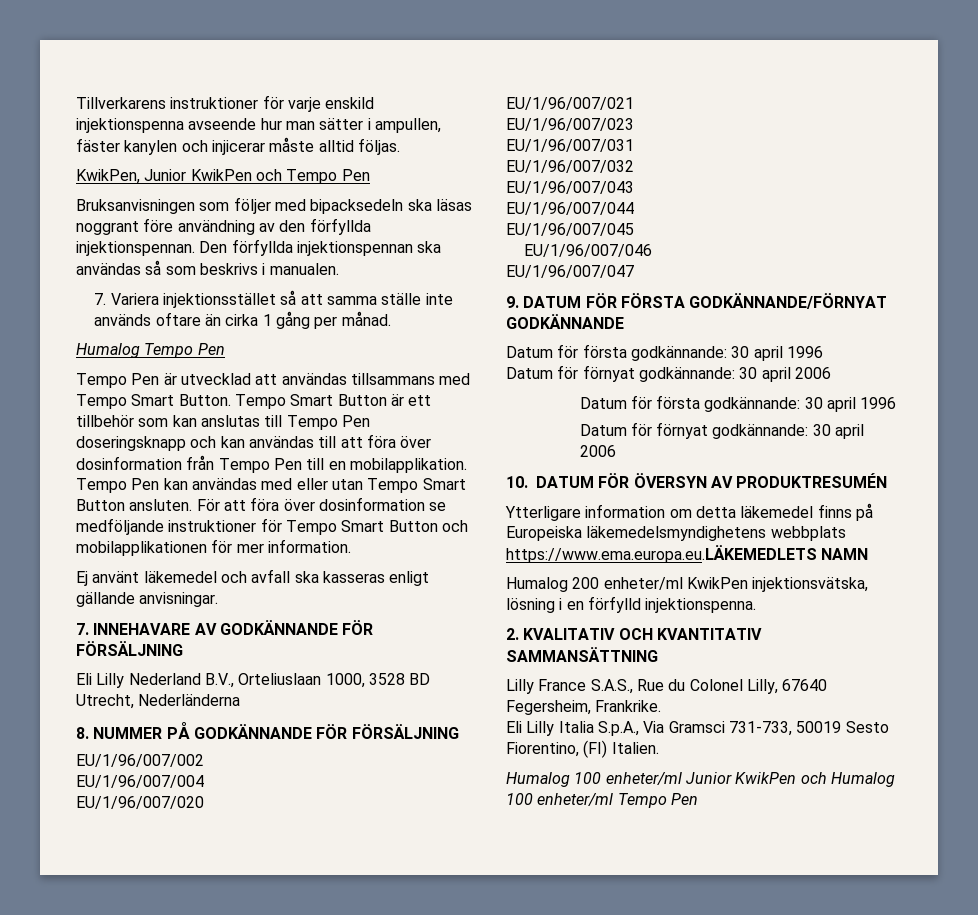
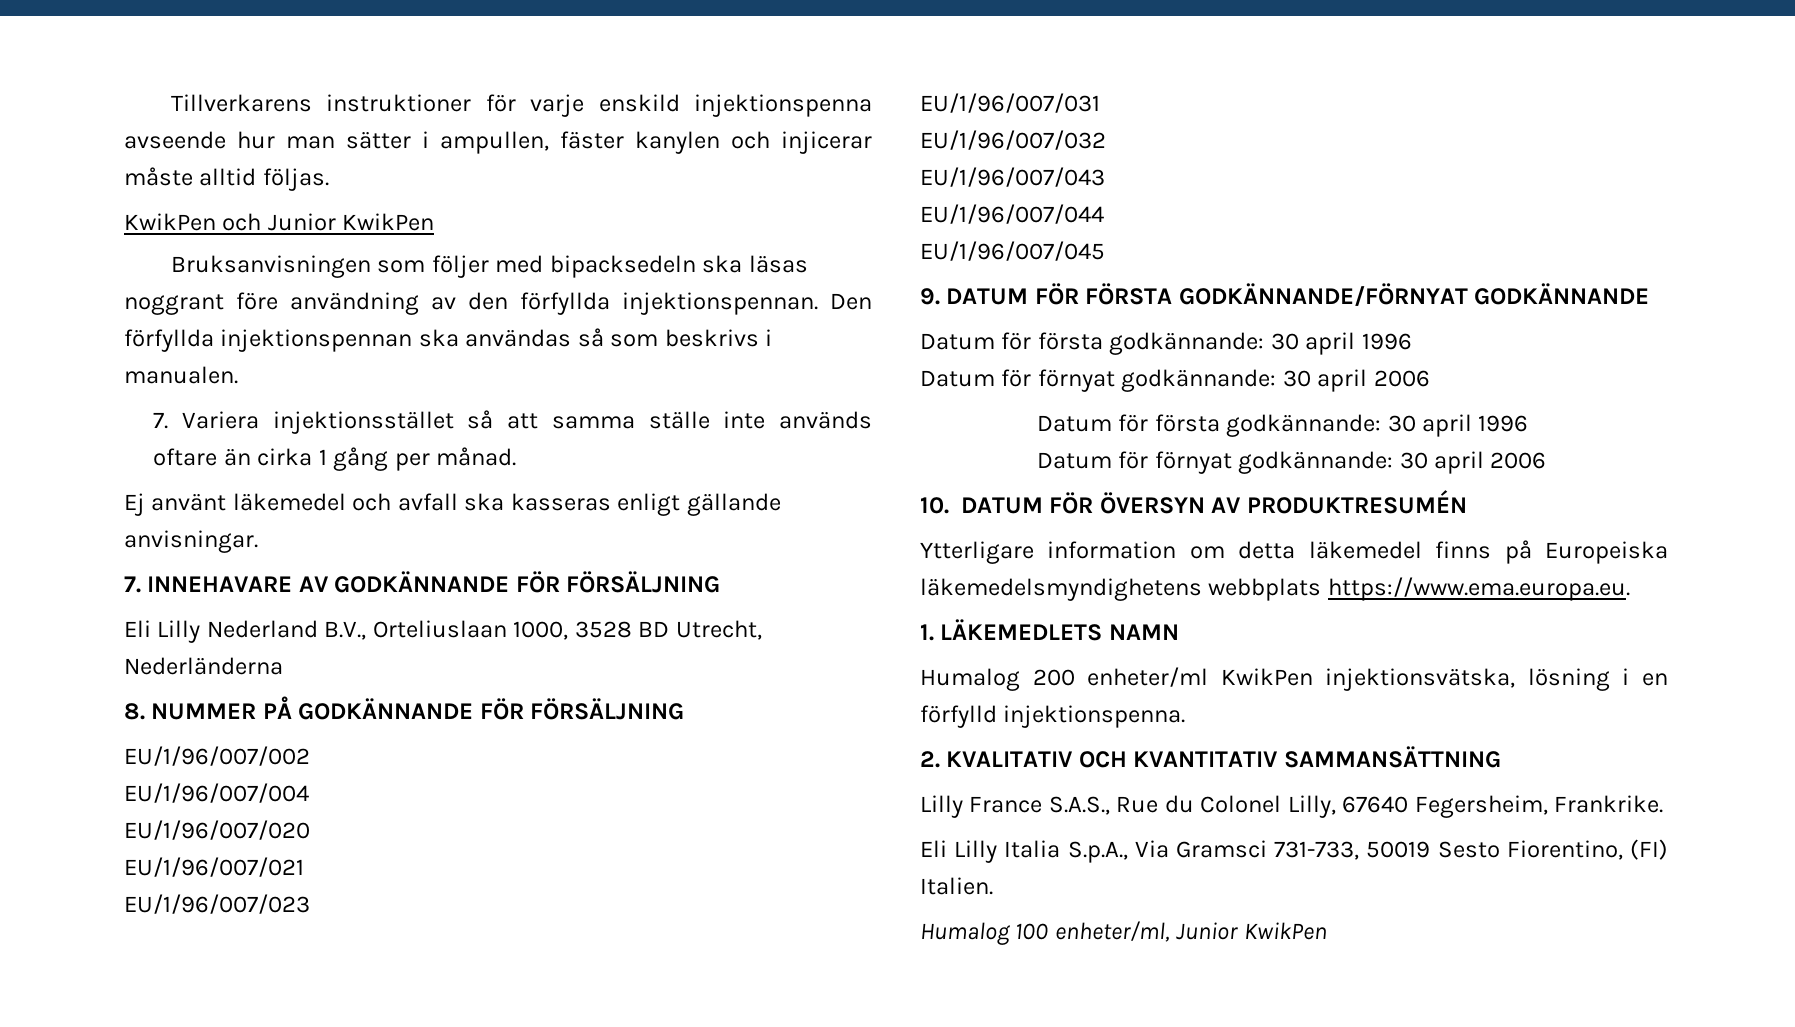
[76,169,370,184] KwikPen, Junior KwikPen och Tempo Pen -> [124,213,435,231] KwikPen och Junior KwikPen
[76,343,225,358] [76,373,471,388] [76,394,432,409] [76,415,370,430] [76,434,432,451] [76,455,467,473] [76,478,466,493] [76,497,447,511] [76,518,468,535] [76,539,351,556] // Humalog Tempo Pen // Tempo Pen är utvecklad att användas tillsammans med Tempo Smart Button. Tempo Smart Button är ett tillbehör som kan anslutas till Tempo Pen doseringsknapp och kan användas till att föra över dosinformation från Tempo Pen till en mobilapplikation. Tempo Pen kan användas med eller utan Tempo Smart Button ansluten. För att föra över dosinformation se medföljande instruktioner för Tempo Smart Button och mobilapplikationen för mer information. -> (517, 456) none
[524,244,653,257] [506,265,634,278] // EU/1/96/007/046 // EU/1/96/007/047 -> (1105, 251) none
[506,545,817,563] https://www.ema.europa.eu.LÄKEMEDLETS -> [1327,577,1630,601] [920,619,1103,641] https://www.ema.europa.eu. // 1. LÄKEMEDLETS
[605,772,895,787] [506,793,698,808] enheter/ml Junior KwikPen och Humalog 100 enheter/ml Tempo Pen -> [1054,921,1327,942] enheter/ml, Junior KwikPen

